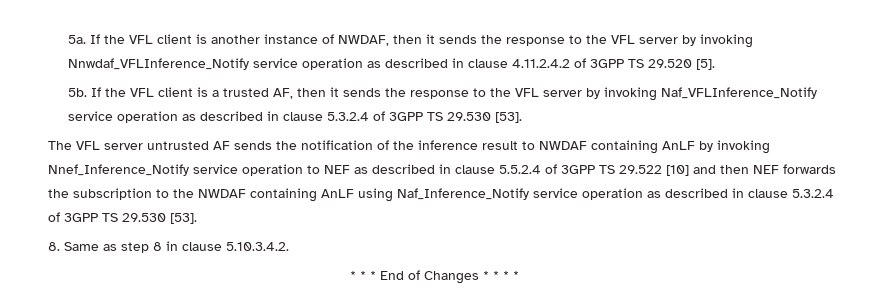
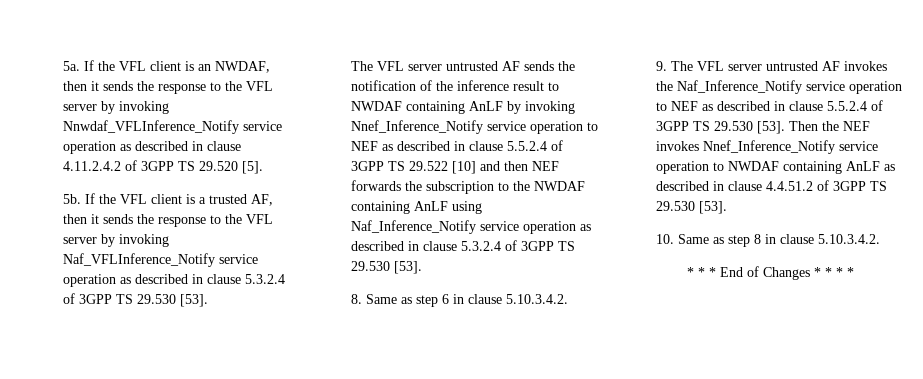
[211,34,335,44] another instance of -> [198,64,212,71] an
(149, 247) none -> [441,294,568,304] [655,61,887,71] [655,80,902,94] [655,100,883,111] [655,121,870,134] [655,140,878,154] [655,161,895,174] [655,180,887,191] [655,201,727,214] [655,234,750,247] 6 in clause 5.10.3.4.2. // 9. The VFL server untrusted AF invokes the Naf_Inference_Notify service operation to NEF as described in clause 5.5.2.4 of 3GPP TS 29.530 [53]. Then the NEF invokes Nnef_Inference_Notify service operation to NWDAF containing AnLF as described in clause 4.4.51.2 of 3GPP TS 29.530 [53]. // 10. Same as step

